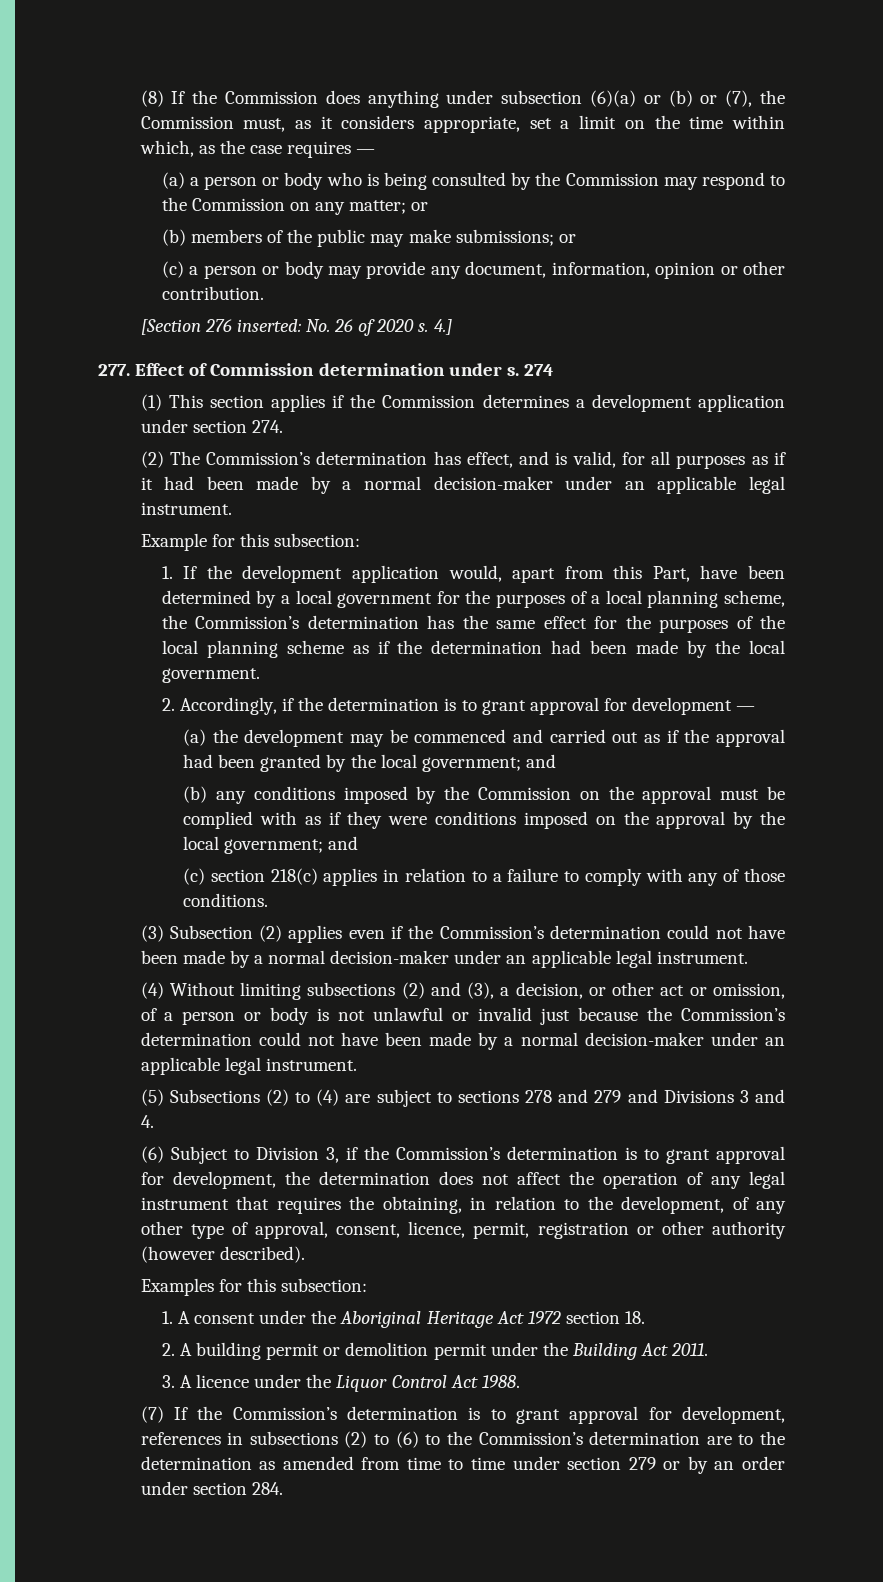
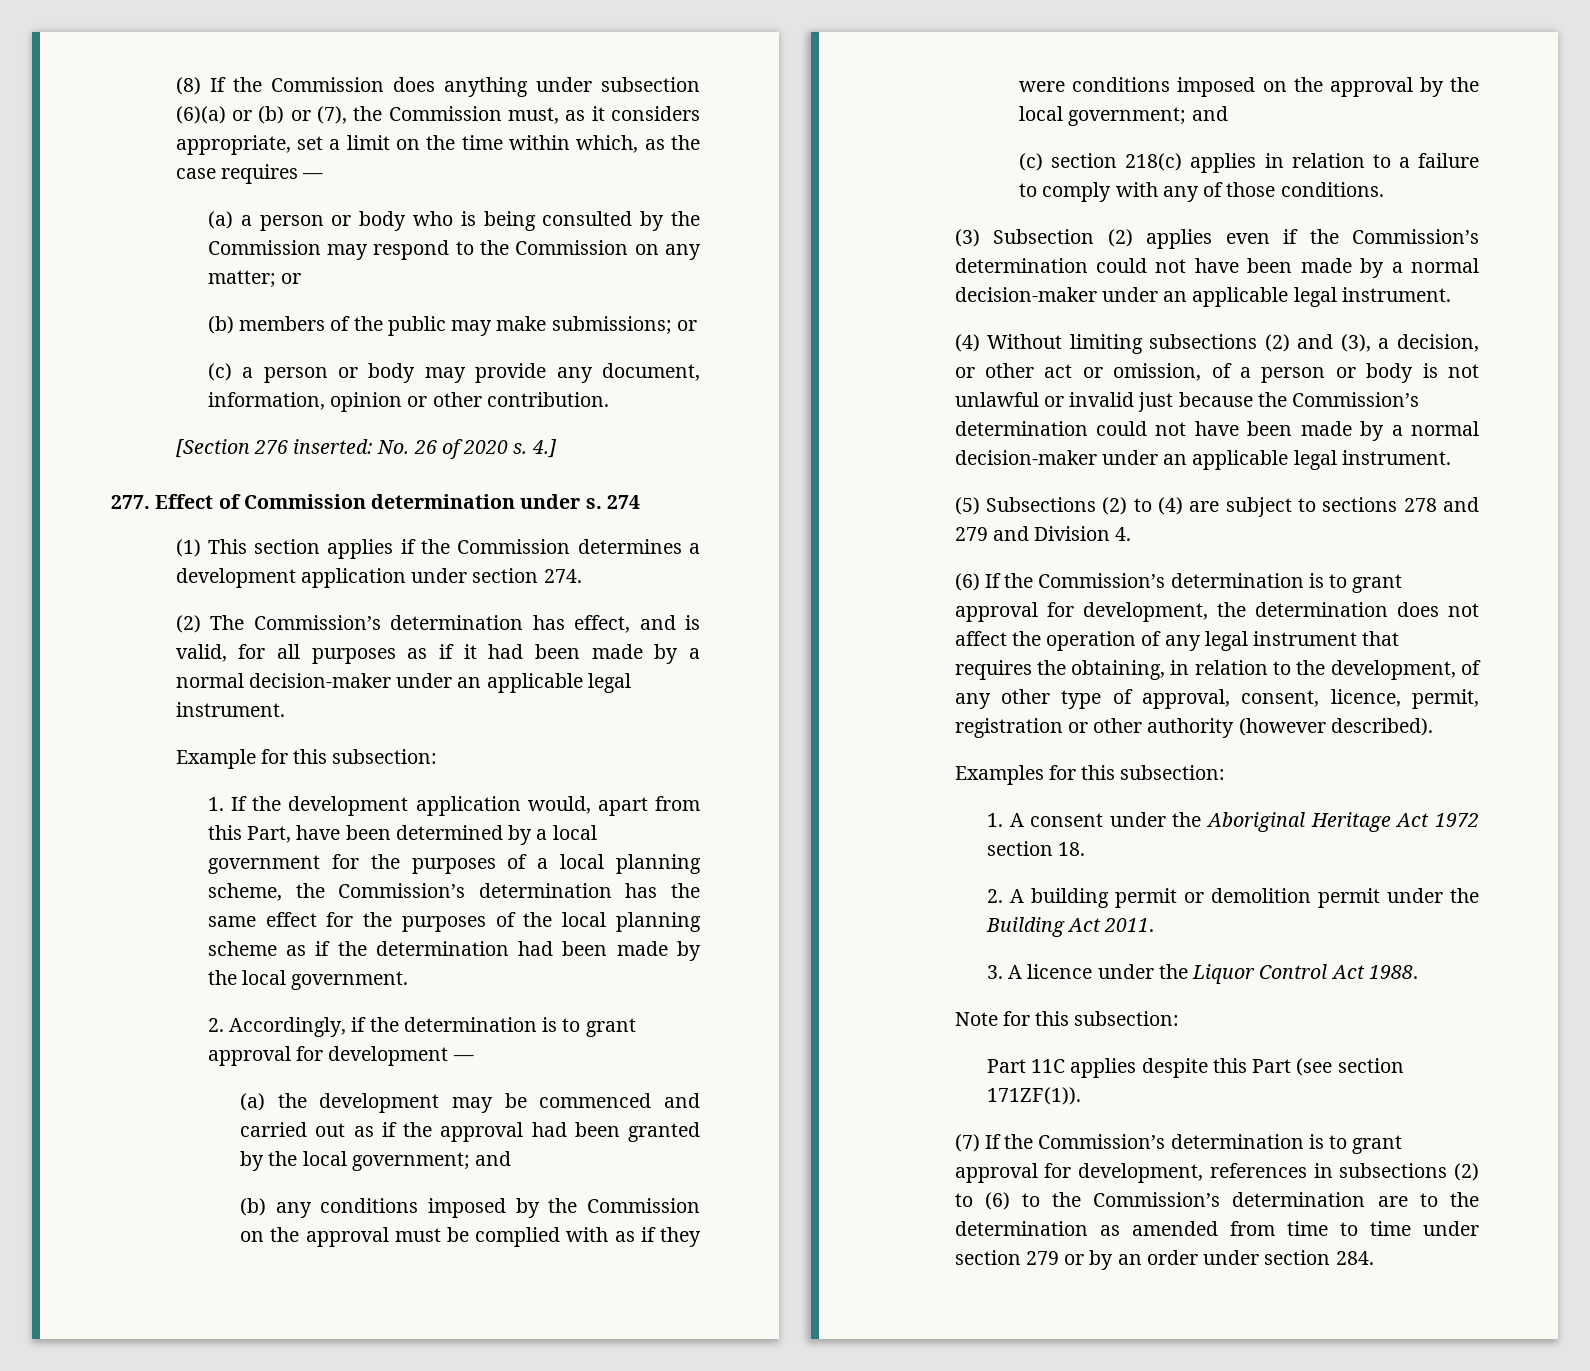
[663,1089,786,1103] Divisions 3 and -> [1034,526,1111,541] Division
[170,1146,358,1164] Subject to Division 3, if -> [984,573,1001,588] If
(520, 1381) none -> [954,1011,1180,1026] [986,1058,1404,1078] [986,1087,1081,1105] // Note for this subsection: // Part 11C applies despite this Part (see section 171ZF(1)).

